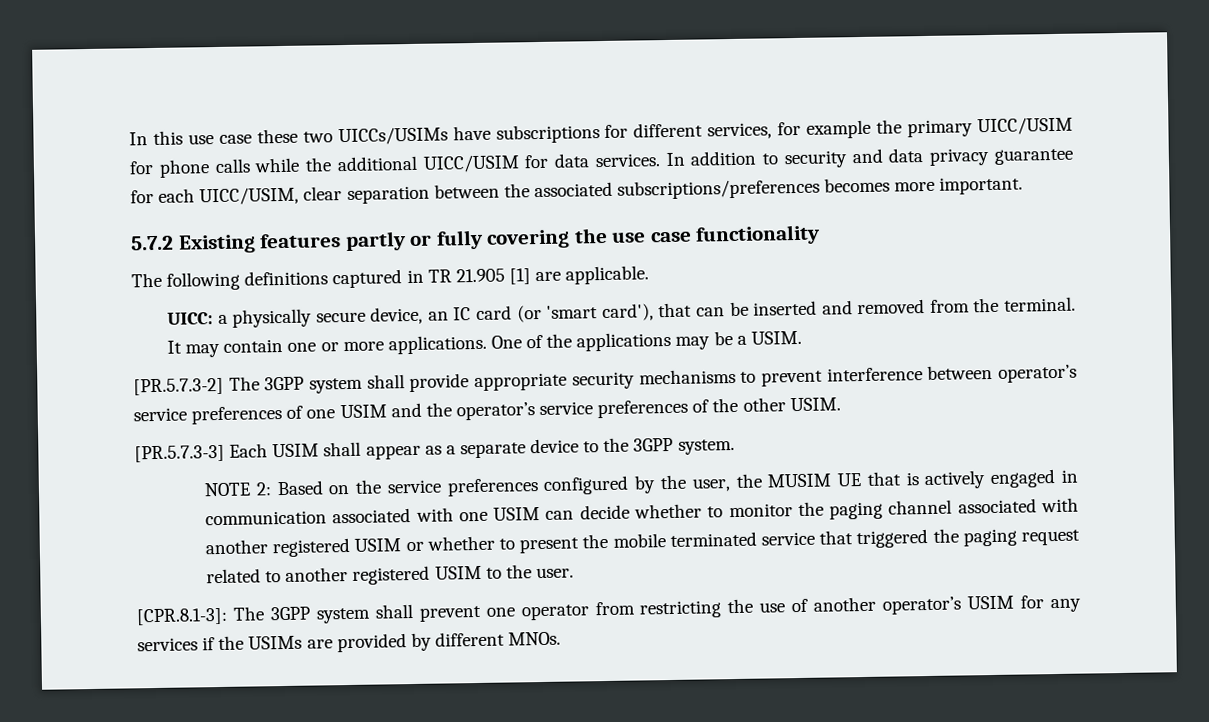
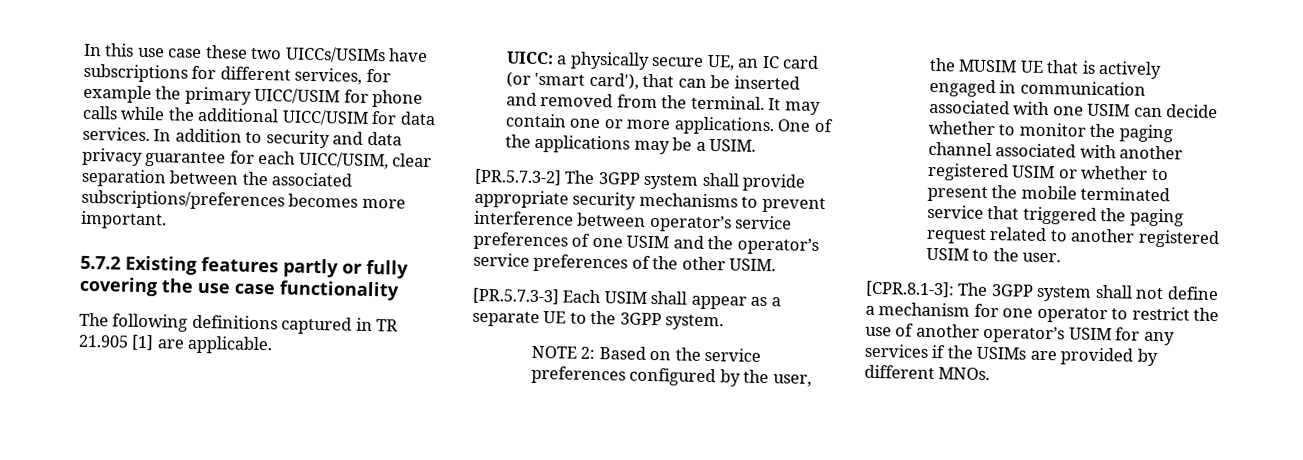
[370,306,424,325] device, -> [706,54,735,71] UE,
[530,438,580,454] device -> [543,311,567,324] UE
[418,600,722,622] prevent one operator from restricting -> [1135,286,1219,301] [865,302,1190,324] not define a mechanism for one operator to restrict

